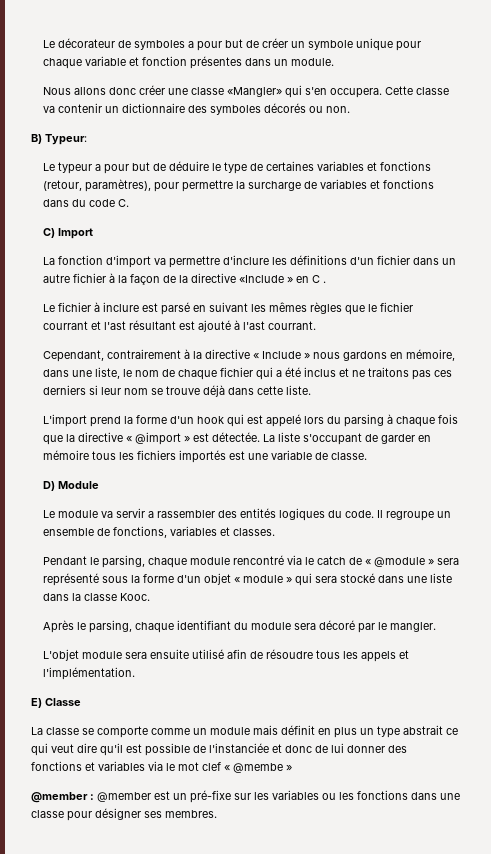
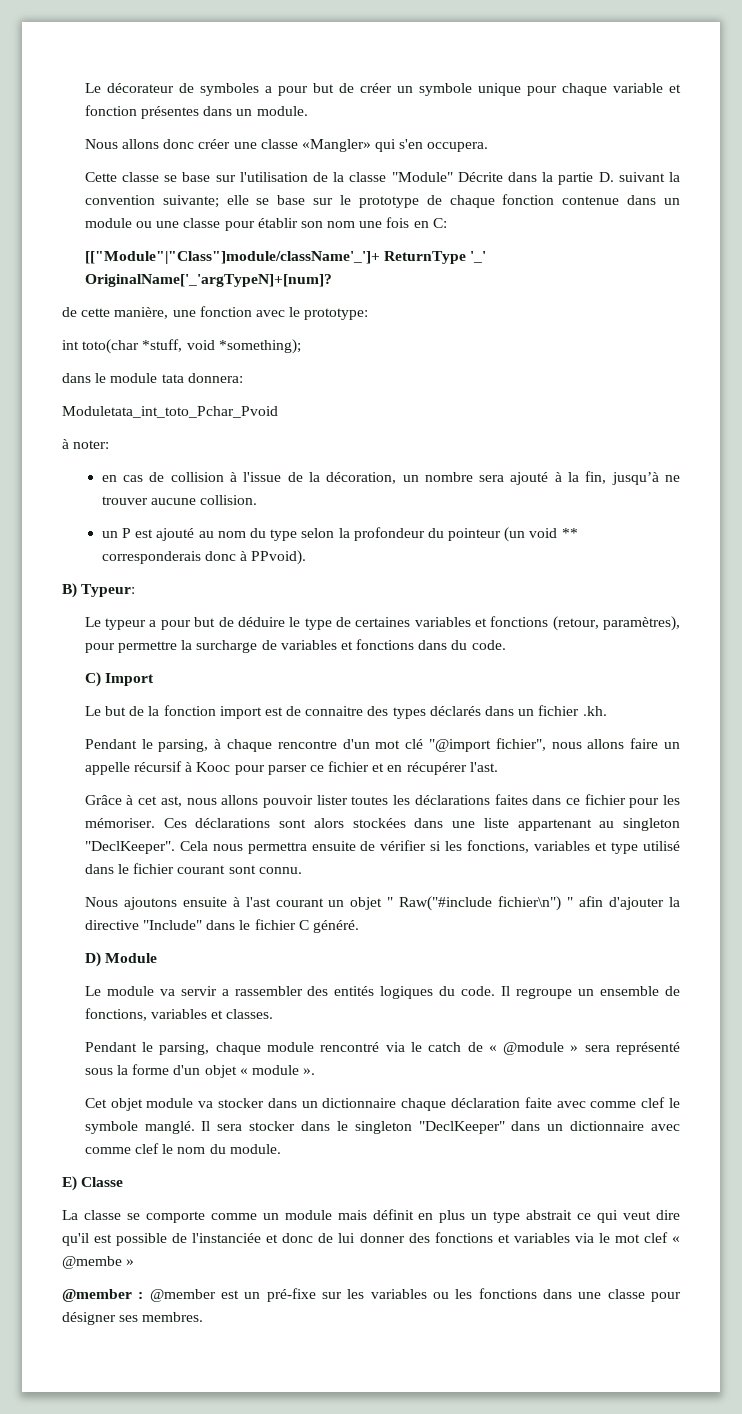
(383, 93) none -> (489, 147) //
[43,103,351,115] va contenir un dictionnaire des symboles décorés ou non. -> [164,172,680,185] [84,194,680,208] [84,217,447,231] [84,251,487,264] [84,274,332,287] [62,306,369,320] [62,339,301,354] [62,373,243,383] [62,406,278,418] [62,439,110,449] [101,471,681,485] [101,495,258,505] [101,527,578,542] [101,550,307,565] se base sur l'utilisation de la classe "Module" Décrite dans la partie D. suivant la convention suivante; elle se base sur le prototype de chaque fonction contenue dans un module ou une classe pour établir son nom une fois en C: // [["Module"|"Class"]module/className'_']+ ReturnType '_' OriginalName['_'argTypeN]+[num]? // de cette manière, une fonction avec le prototype: // int toto(char *stuff, void *something); // dans le module tata donnera: // Moduletata_int_toto_Pchar_Pvoid // à noter: // en cas de collision à l'issue de la décoration, un nombre sera ajouté à la fin, jusqu’à ne trouver aucune collision. // un P est ajouté au nom du type selon la profondeur du pointeur (un void ** corresponderais donc à PPvoid).
[89,199,130,207] code C. -> [471,640,506,650] code.
[43,255,457,268] [43,273,327,285] [43,302,414,315] [43,320,317,332] [43,349,456,362] [43,367,453,380] [43,385,312,397] [43,414,459,427] [43,432,432,445] [43,450,368,463] La fonction d'import va permettre d'inclure les définitions d'un fichier dans un autre fichier à la façon de la directive «Include » en C . // Le fichier à inclure est parsé en suivant les mêmes règles que le fichier courrant et l'ast résultant est ajouté à l'ast courrant. // Cependant, contrairement à la directive « Include » nous gardons en mémoire, dans une liste, le nom de chaque fichier qui a été inclus et ne traitons pas ces derniers si leur nom se trouve déjà dans cette liste. // L'import prend la forme d'un hook qui est appelé lors du parsing à chaque fois que la directive « @import » est détectée. La liste s'occupant de garder en mémoire tous les fichiers importés est une variable de classe. -> [84,705,607,719] [84,738,680,752] [84,761,498,775] [84,794,680,808] [84,818,680,831] [84,840,680,854] [84,863,302,874] [84,896,681,911] [84,919,359,933] Le but de la fonction import est de connaitre des types déclarés dans un fichier .kh. // Pendant le parsing, à chaque rencontre d'un mot clé "@import fichier", nous allons faire un appelle récursif à Kooc pour parser ce fichier et en récupérer l'ast. // Grâce à cet ast, nous allons pouvoir lister toutes les déclarations faites dans ce fichier pour les mémoriser. Ces déclarations sont alors stockées dans une liste appartenant au singleton "DeclKeeper". Cela nous permettra ensuite de vérifier si les fonctions, variables et type utilisé dans le fichier courant sont connu. // Nous ajoutons ensuite à l'ast courant un objet " Raw("#include fichier\n") " afin d'ajouter la directive "Include" dans le fichier C généré.
[286,573,453,586] [43,593,151,601] [43,620,437,633] [43,649,410,662] [43,667,136,680] » qui sera stocké dans une liste dans la classe Kooc. // Après le parsing, chaque identifiant du module sera décoré par le mangler. // L'objet module sera ensuite utilisé afin de résoudre tous les appels et l'implémentation. -> [303,1068,316,1075] [84,1097,680,1111] [84,1121,680,1134] [84,1143,281,1154] ». // Cet objet module va stocker dans un dictionnaire chaque déclaration faite avec comme clef le symbole manglé. Il sera stocker dans le singleton "DeclKeeper" dans un dictionnaire avec comme clef le nom du module.

